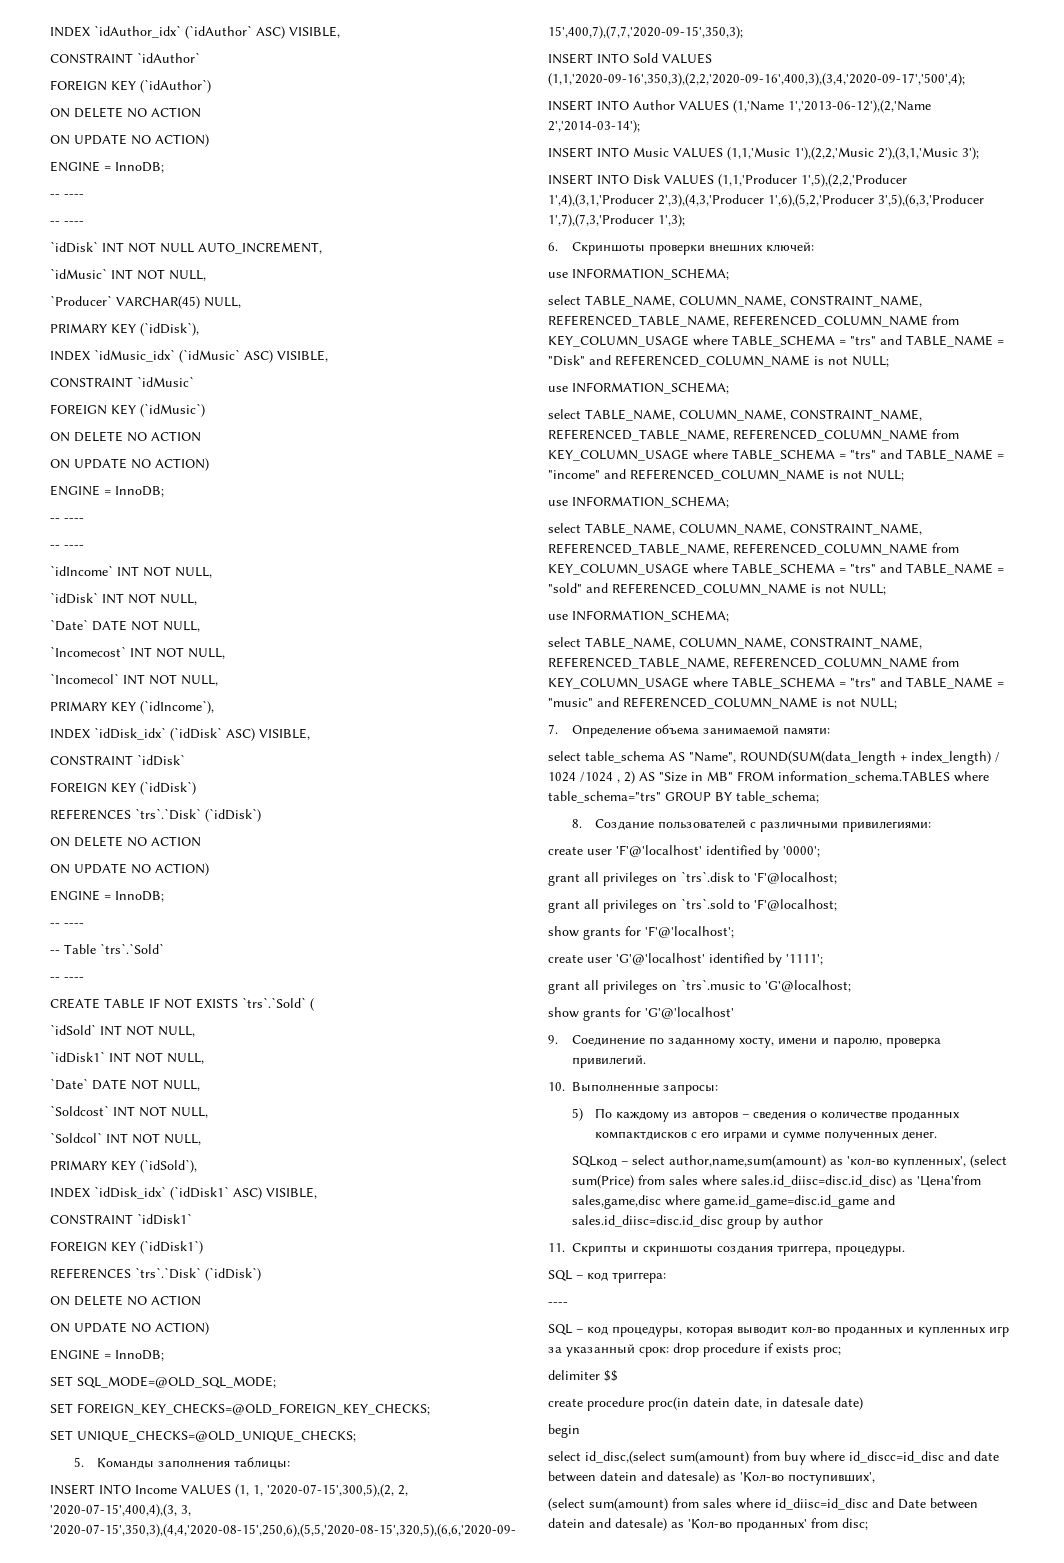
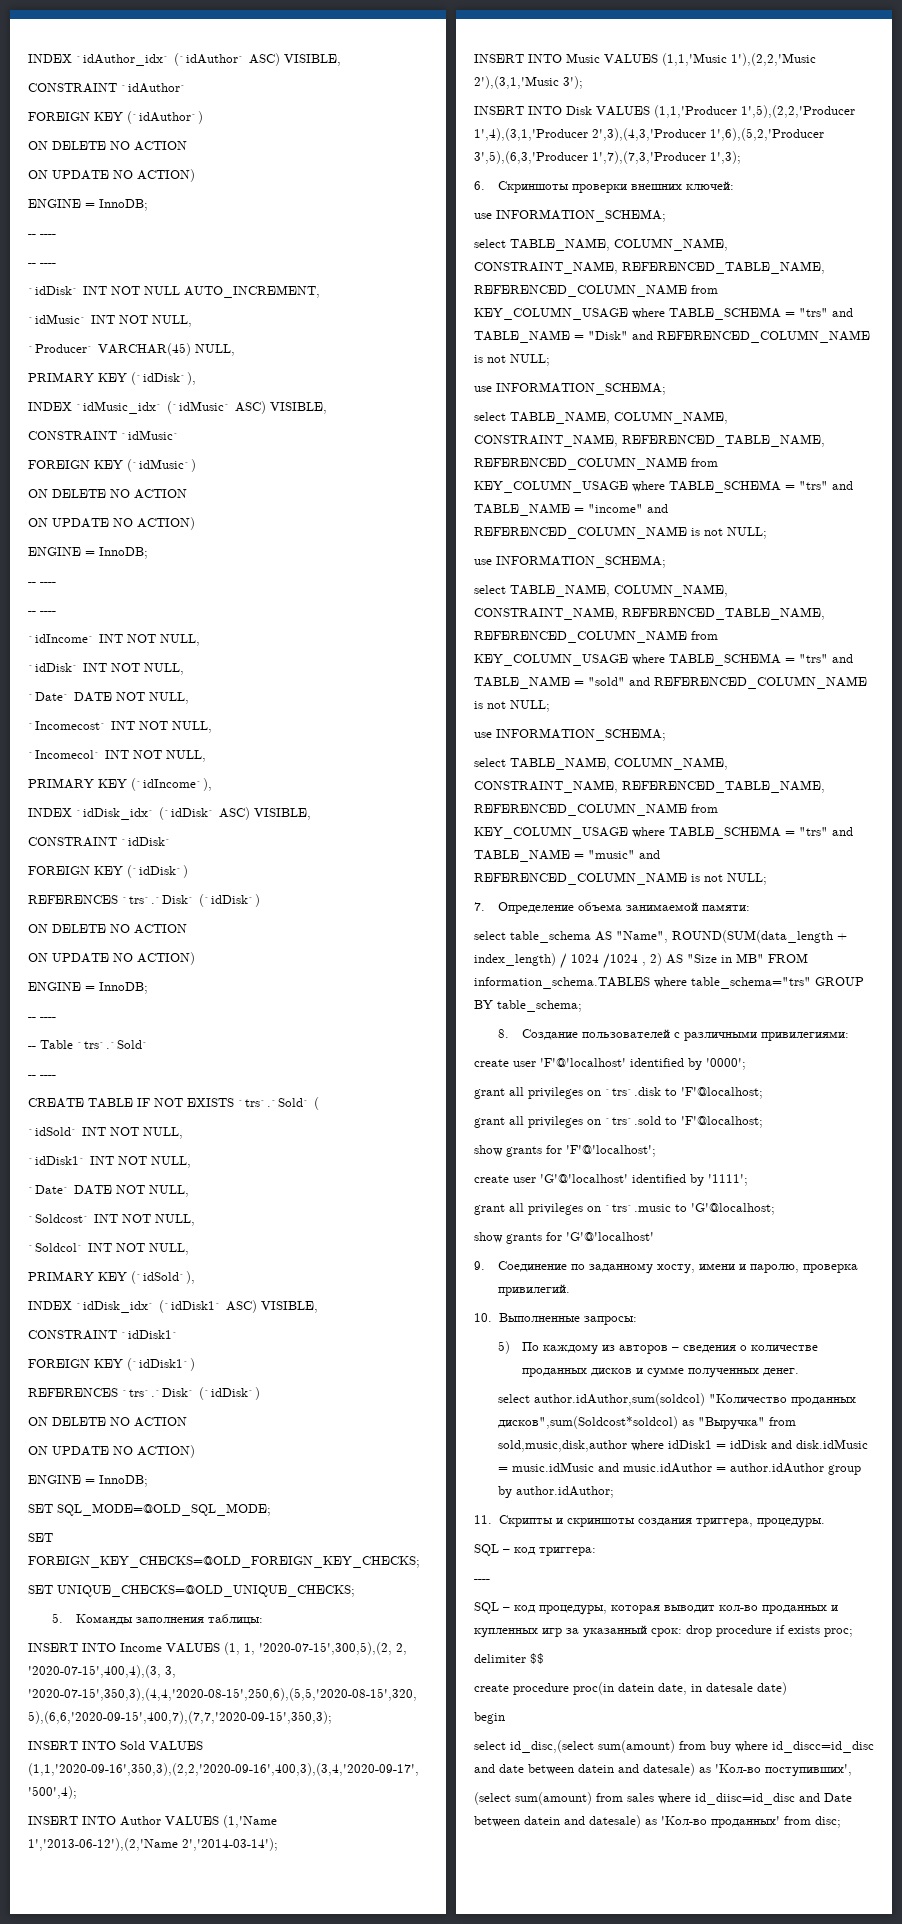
[595,1131,768,1142] компактдисков с его играми -> [590,1368,632,1376] дисков
[571,1155,1007,1169] [571,1175,981,1188] [571,1195,895,1209] [571,1215,723,1227] SQLкод – select author,name,sum(amount) as 'кол-во купленных', (select sum(Price) from sales where sales.id_diisc=disc.id_disc) as 'Цена'from sales,game,disc where game.id_game=disc.id_game and sales.id_diisc=disc.id_disc -> [497,1393,856,1406] [497,1416,796,1430] [497,1439,868,1452] [497,1462,824,1473] select author.idAuthor,sum(soldcol) "Количество проданных дисков",sum(Soldcost*soldcol) as "Выручка" from sold,music,disk,author where idDisk1 = idDisk and disk.idMusic = music.idMusic and music.idAuthor = author.idAuthor
[782,1215,823,1225] author -> [515,1486,614,1498] author.idAuthor;

